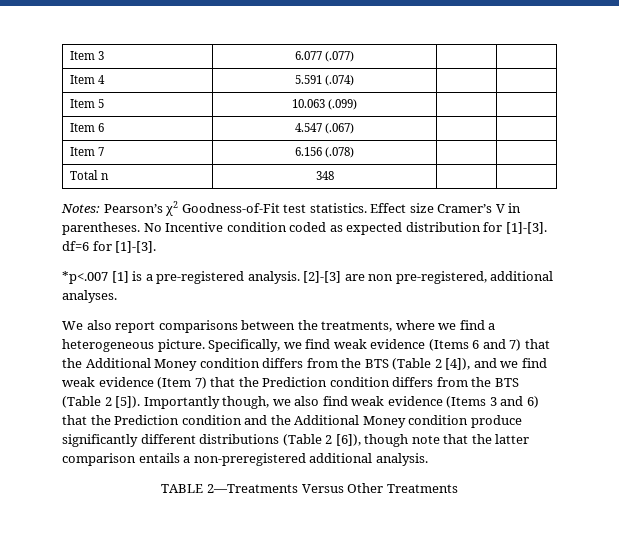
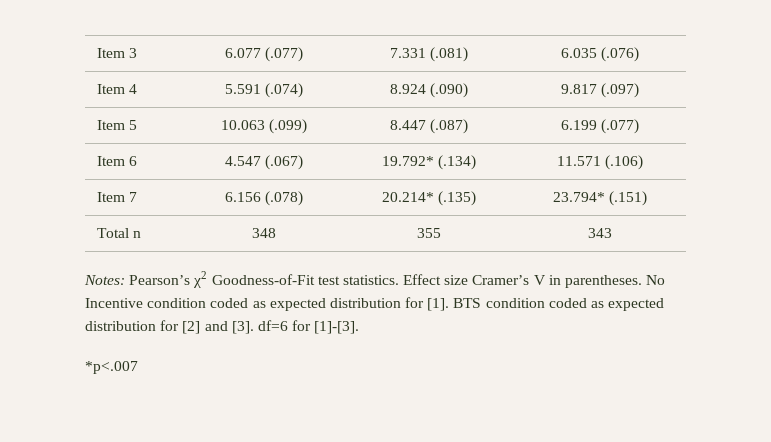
(355, 56) | -> [389,47,469,62] [560,47,640,62] 7.331 (.081) | 6.035 (.076)
(355, 80) | -> [389,83,469,98] [560,83,640,98] 8.924 (.090) | 9.817 (.097)
(358, 104) | -> [389,119,469,134] [560,119,640,134] 8.447 (.087) | 6.199 (.077)
(355, 128) | -> [381,155,477,170] [556,155,644,170] 19.792* (.134) | 11.571 (.106)
(355, 152) | -> [381,191,477,206] [552,191,648,206] 20.214* (.135) | 23.794* (.151)
(334, 175) | -> [417,228,441,238] [588,228,612,238] 355 | 343
[505,222,547,234] [62,241,157,253] [62,271,554,284] [62,290,117,303] [62,320,496,333] [62,339,550,352] [62,358,547,371] [62,377,519,389] [62,396,539,409] [62,415,522,428] [62,434,530,447] [62,453,428,466] [161,483,458,493] [1]-[3]. df=6 for [1]-[3]. // *p<.007 [1] is a pre-registered analysis. [2]-[3] are non pre-registered, additional analyses. // We also report comparisons between the treatments, where we find a heterogeneous picture. Specifically, we find weak evidence (Items 6 and 7) that the Additional Money condition differs from the BTS (Table 2 [4]), and we find weak evidence (Item 7) that the Prediction condition differs from the BTS (Table 2 [5]). Importantly though, we also find weak evidence (Items 3 and 6) that the Prediction condition and the Additional Money condition produce significantly different distributions (Table 2 [6]), though note that the latter comparison entails a non-preregistered additional analysis. // TABLE 2—Treatments Versus Other Treatments -> [427,298,665,311] [85,320,360,334] [85,361,138,374] [1]. BTS condition coded as expected distribution for [2] and [3]. df=6 for [1]-[3]. // *p<.007

